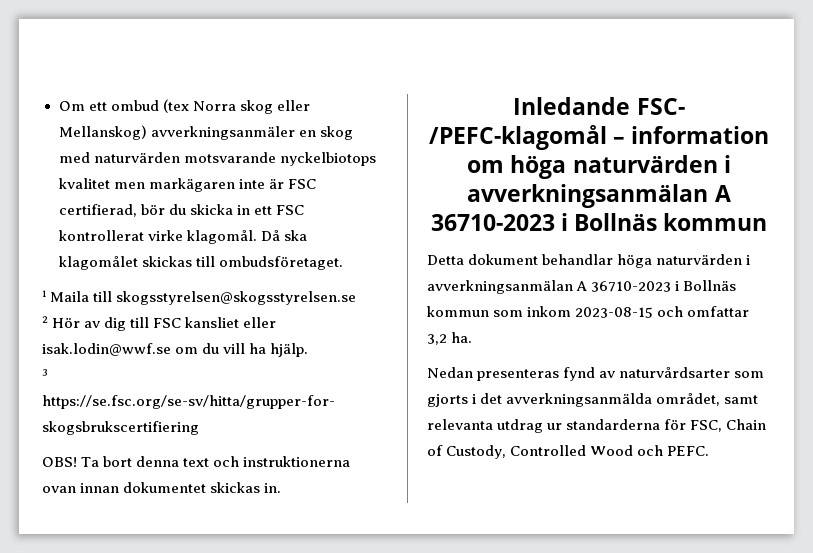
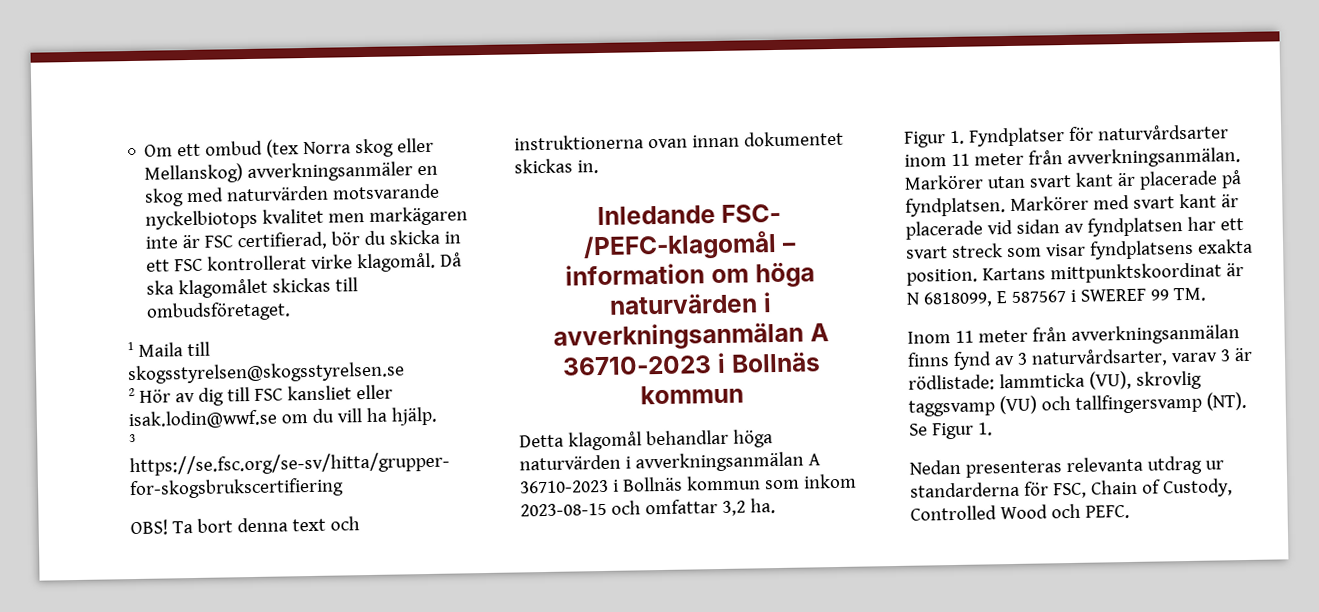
[468,254,539,265] dokument -> [567,431,642,451] klagomål
[427,367,765,381] [427,393,759,407] Nedan presenteras fynd av naturvårdsarter som gjorts i det avverkningsanmälda området, samt -> [904,124,1229,148] [904,147,1241,169] [904,170,1242,190] [905,193,1239,217] [905,216,1244,240] [906,238,1253,260] [906,262,1244,286] [906,287,1206,308] [907,324,1240,345] [907,347,1253,370] [908,370,1202,391] [908,391,1247,417] [909,422,993,440] [909,459,1062,478] Figur 1. Fyndplatser för naturvårdsarter inom 11 meter från avverkningsanmälan. Markörer utan svart kant är placerade på fyndplatsen. Markörer med svart kant är placerade vid sidan av fyndplatsen har ett svart streck som visar fyndplatsens exakta position. Kartans mittpunktskoordinat är N 6818099, E 587567 i SWEREF 99 TM. // Inom 11 meter från avverkningsanmälan finns fynd av 3 naturvårdsarter, varav 3 är rödlistade: lammticka (VU), skrovlig taggsvamp (VU) och tallfingersvamp (NT). Se Figur 1. // Nedan presenteras

